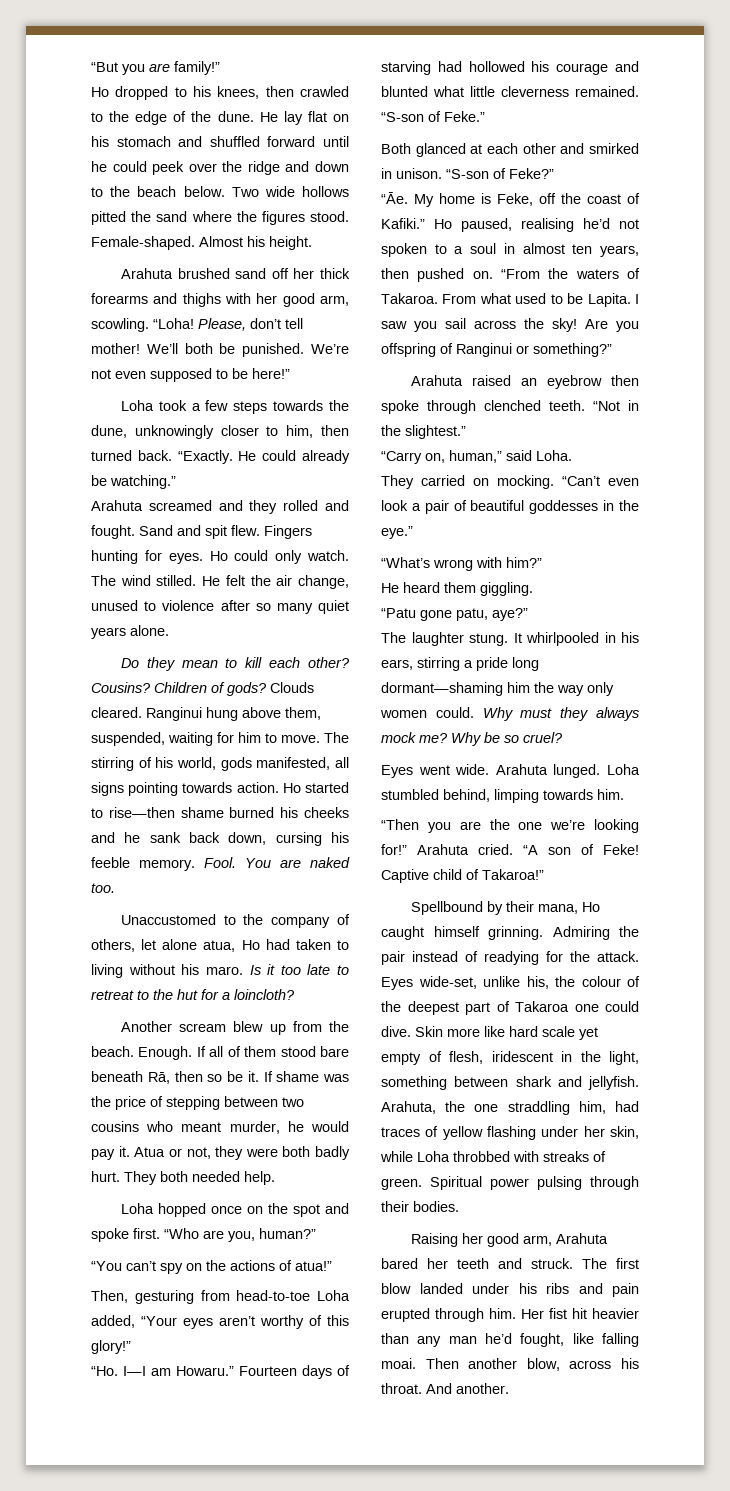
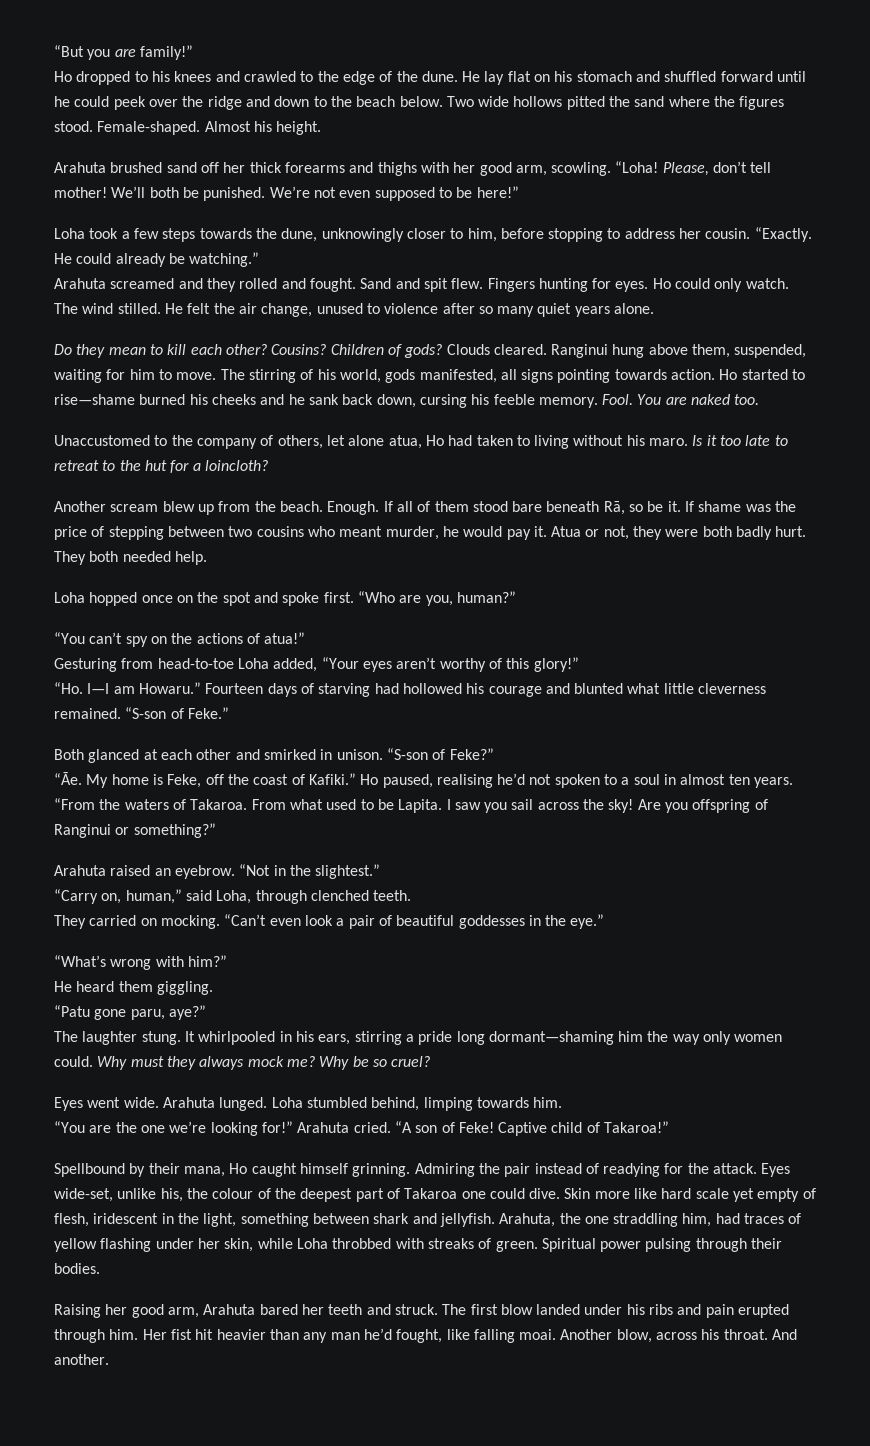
[217,86,294,99] knees, then -> [174,71,240,82] knees and
[321,425,349,436] [91,450,172,461] then turned back. -> [500,228,751,242] before stopping to address her cousin.
[108,807,224,818] rise—then shame -> [54,394,135,405] rise—shame
[174,1071,203,1082] then -> (625, 508) none
[91,1290,194,1304] Then, gesturing -> [54,658,117,672] Gesturing
[600,245,639,257] [381,268,493,282] years, then pushed on. -> [754,777,794,788] years.
[546,375,639,389] [381,400,585,414] eyebrow then spoke through clenched teeth. -> [174,865,235,879] eyebrow.
[536,450,572,461] Loha. -> [216,890,412,904] Loha, through clenched teeth.
[456,608,488,621] patu, -> [130,1009,165,1020] paru,
[381,819,451,833] “Then you -> [54,1121,85,1133] “You
[425,1358,518,1369] Then another -> [560,1329,613,1340] Another

